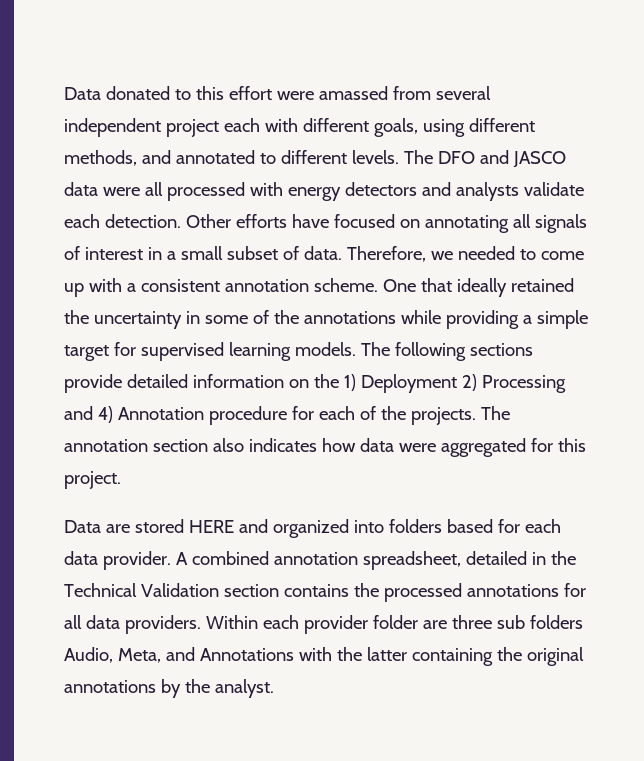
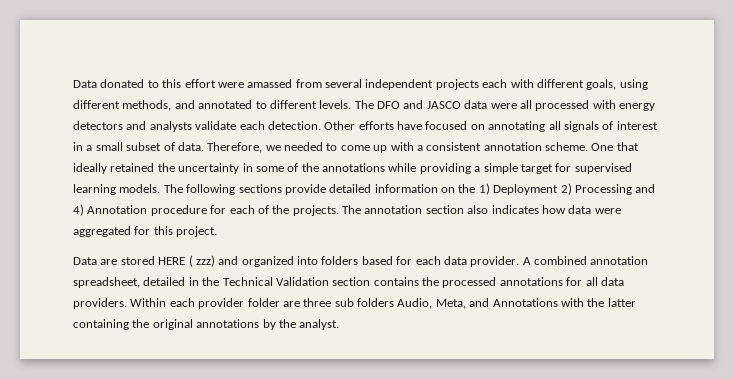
[165,119,219,137] project -> [435,79,479,90] projects
(234, 526) none -> [188,255,215,267] ( zzz)

